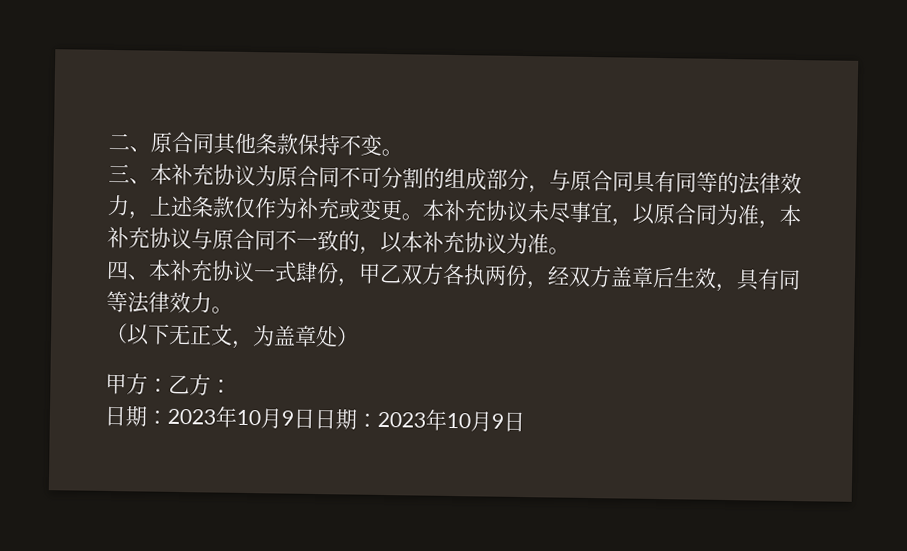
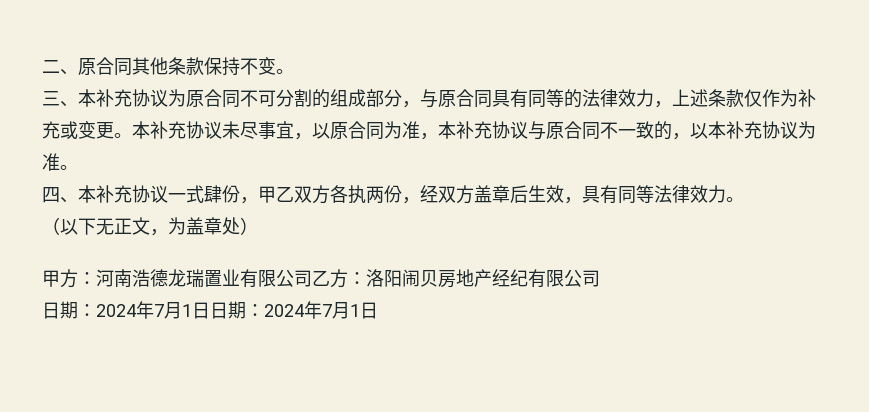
[168,374,232,396] [104,405,504,432] 乙方： // 日期：2023年10月9日日期：2023年10月9 -> [96,269,600,288] [42,301,360,319] 河南浩德龙瑞置业有限公司乙方：洛阳闹贝房地产经纪有限公司 // 日期：2024年7月1日日期：2024年7月1

